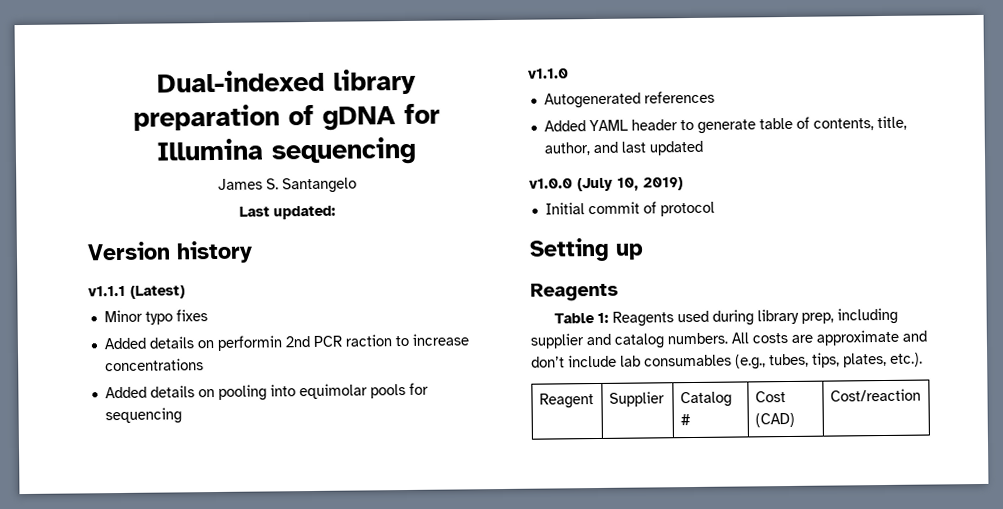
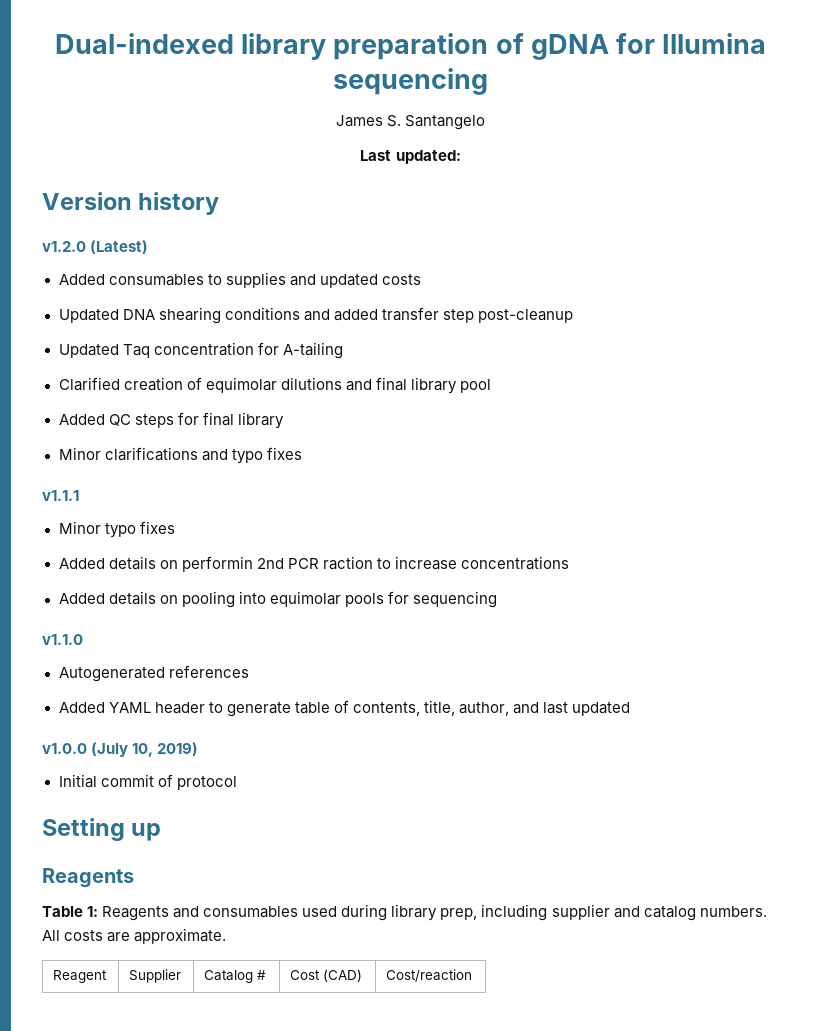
(253, 252) none -> [42,240,149,254] [58,272,421,288] [58,307,573,324] [58,342,343,359] [58,377,491,394] [58,412,284,429] [58,447,302,464] // v1.2.0 (Latest) // Added consumables to supplies and updated costs // Updated DNA shearing conditions and added transfer step post-cleanup // Updated Taq concentration for A-tailing // Clarified creation of equimolar dilutions and final library pool // Added QC steps for final library // Minor clarifications and typo fixes
[130,285,185,299] (Latest) -> (79, 495) none
(674, 319) none -> [173,906,299,918] and consumables
[816,329,927,346] [531,352,923,370] approximate and don’t include lab consumables (e.g., tubes, tips, plates, etc.). -> [134,928,227,944] approximate.

